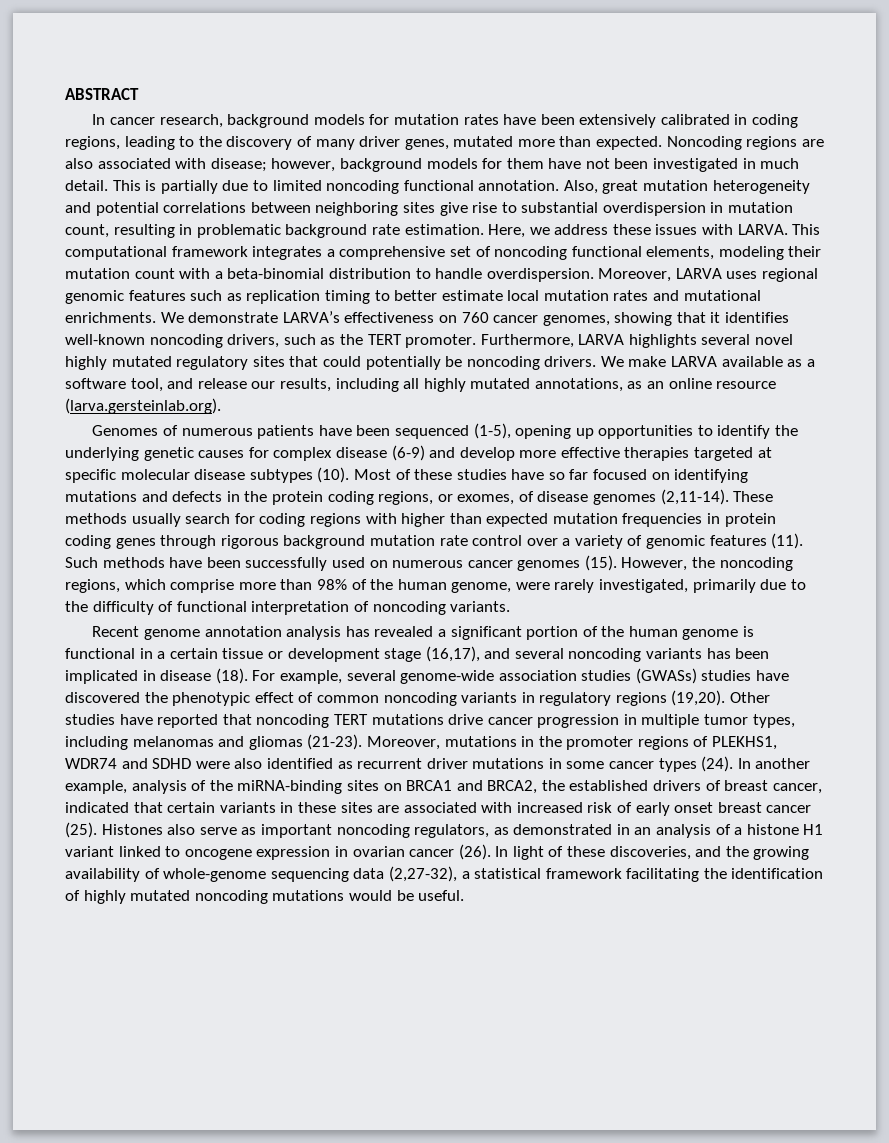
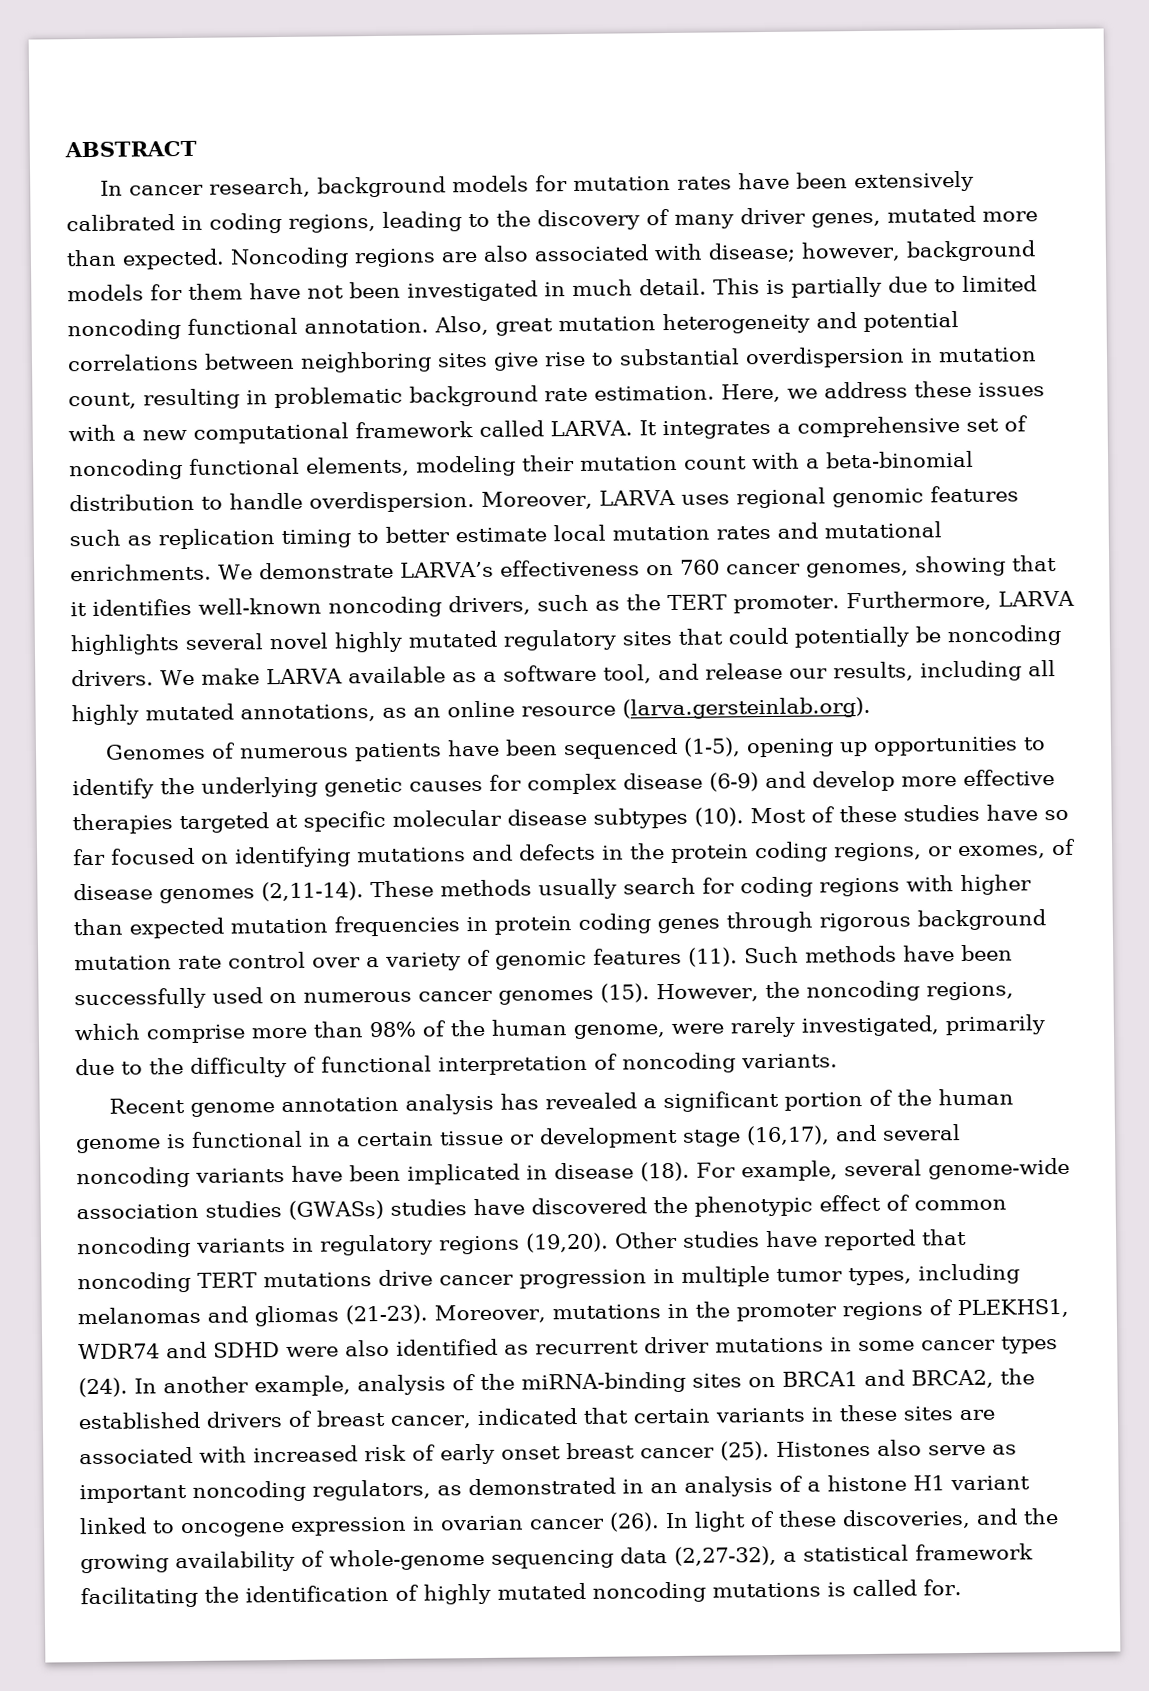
[737,224,821,235] [65,246,248,260] LARVA. This computational framework -> [122,420,657,444] a new computational framework called LARVA. It
[706,648,731,659] has -> [291,1165,343,1182] have
[348,890,465,901] would be useful. -> [827,1579,962,1597] is called for.

